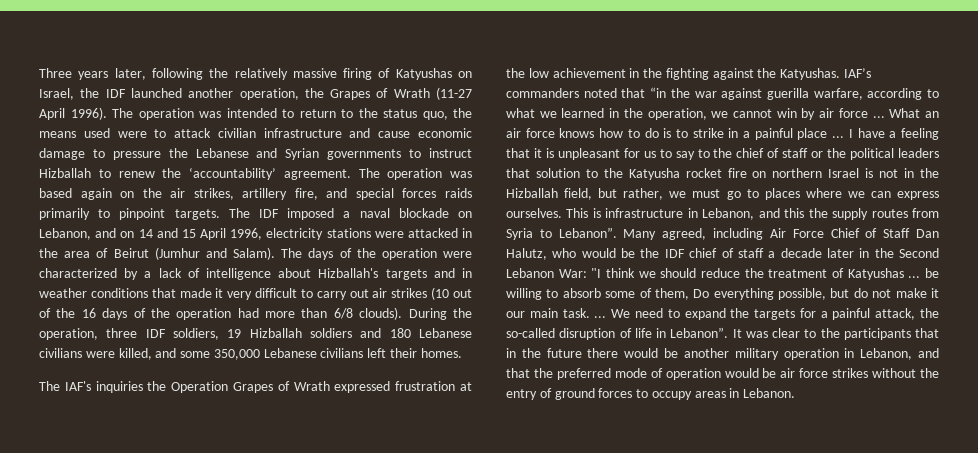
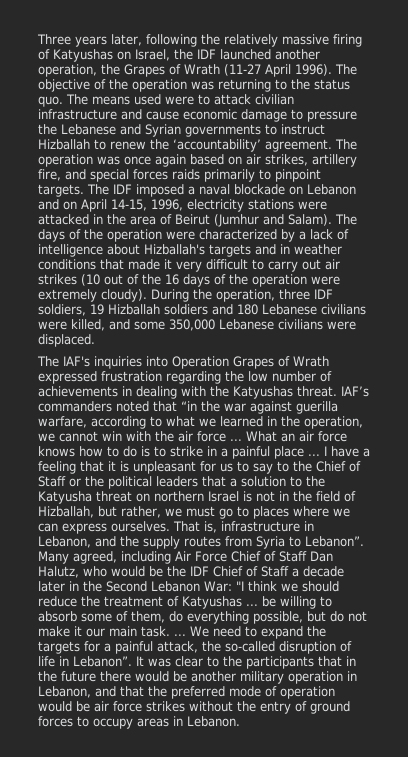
[138,108,336,120] operation was intended to return -> [38,79,271,92] objective of the operation was returning
[422,108,472,120] quo, the -> [38,94,88,107] quo. The
[39,188,162,200] based again on the -> [124,154,242,167] once again based on
[39,228,91,240] Lebanon, -> [307,184,356,195] Lebanon
[138,228,226,240] 14 and 15 April -> [81,199,147,212] April 14-15,
[237,307,403,320] had more than 6/8 clouds). -> [311,276,340,285] [38,289,147,302] were extremely cloudy).
[367,348,462,358] left their homes. -> [327,321,356,330] [38,334,95,347] were displaced.
[147,381,167,391] the -> [146,356,168,367] into
[460,382,473,391] at -> [166,371,221,384] regarding
[552,68,841,80] achievement in the fighting against the Katyushas. -> [272,371,332,382] [38,386,337,399] number of achievements in dealing with the Katyushas threat.
[801,108,816,120] by -> [126,431,174,442] with the
[736,148,809,158] chief of staff -> [316,461,361,472] [38,476,66,487] Chief of Staff
(530, 173) none -> [230,478,237,487] a
[685,168,747,178] rocket fire -> [96,491,132,502] threat
[506,188,593,200] Hizballah field, -> [316,491,356,502] [38,506,94,518] field of Hizballah,
[566,208,601,218] This is -> [173,521,217,533] That is,
[784,208,805,218] this -> (116, 541) none
[689,248,764,258] chief of staff -> [213,566,289,577] Chief of Staff
[693,289,710,298] Do -> [169,611,183,622] do

